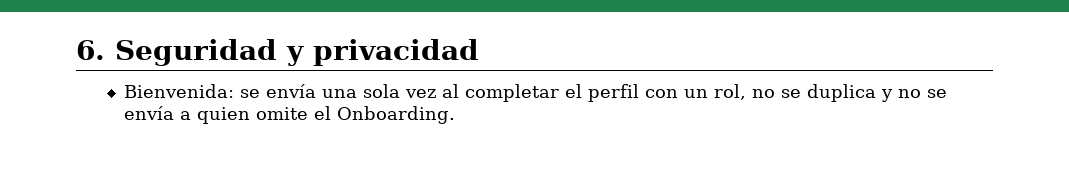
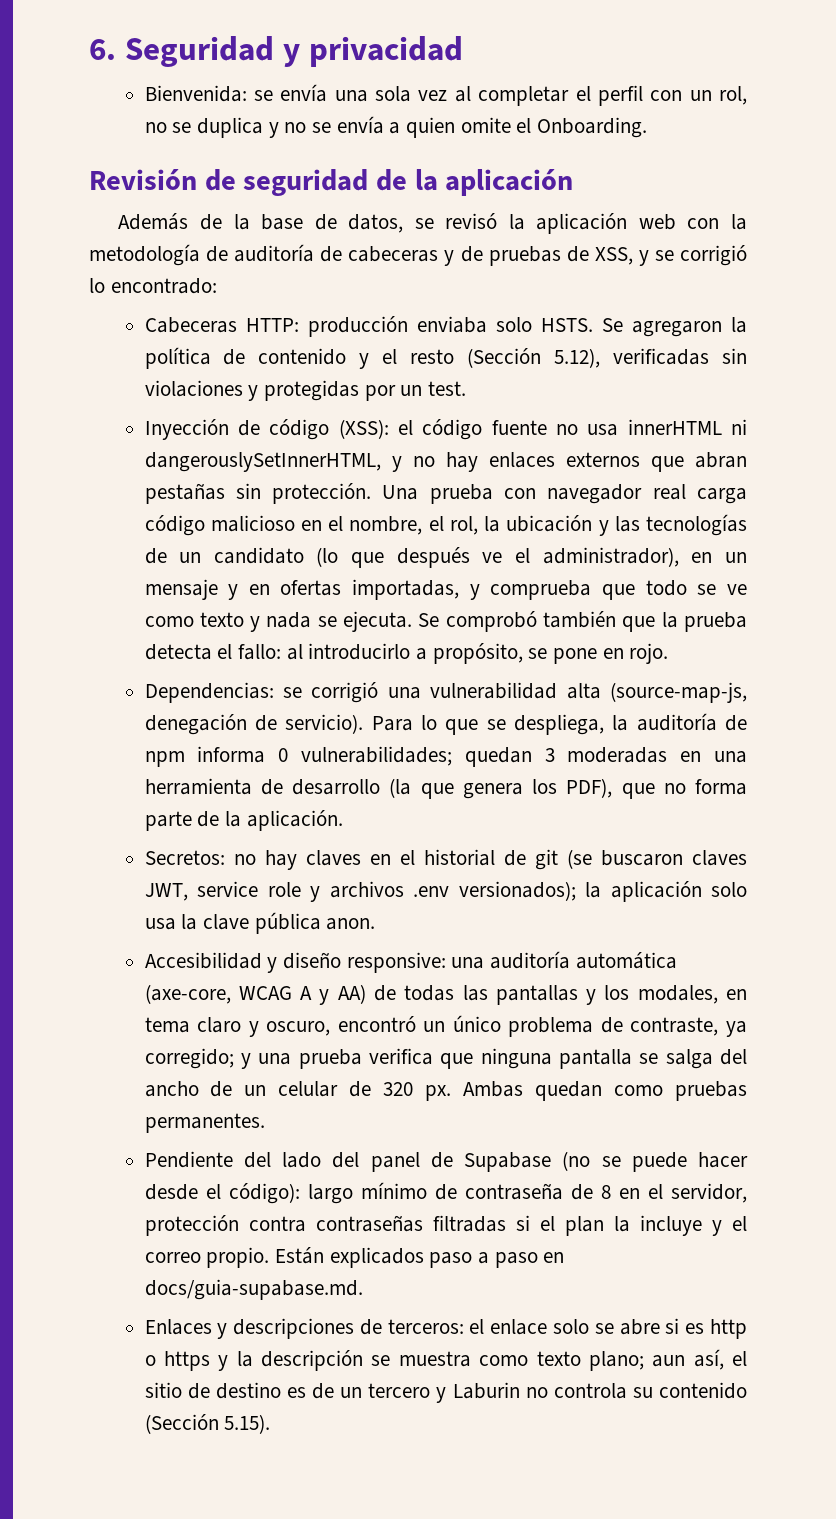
(455, 115) none -> [89,169,574,196] [118,213,748,234] [89,244,748,266] [89,278,217,294] [144,316,747,337] [144,347,747,369] [144,380,466,401] [144,419,747,440] [144,452,747,472] [144,483,747,504] [144,514,747,536] [144,547,748,568] [144,579,748,600] [144,611,747,632] [144,643,669,664] [144,682,748,703] [144,713,747,735] [144,746,747,767] [144,778,748,799] [144,810,343,831] [144,849,748,870] [144,881,747,902] [144,912,376,934] [144,951,677,973] [144,984,748,1005] [144,1015,747,1037] [144,1048,747,1069] [144,1081,747,1101] [144,1113,265,1133] [144,1151,749,1172] [144,1182,748,1204] [144,1215,747,1236] [144,1247,565,1268] [144,1279,363,1300] [144,1318,748,1339] [144,1349,748,1371] [144,1382,748,1403] [144,1414,271,1434] // Revisión de seguridad de la aplicación // Además de la base de datos, se revisó la aplicación web con la metodología de auditoría de cabeceras y de pruebas de XSS, y se corrigió lo encontrado: // Cabeceras HTTP: producción enviaba solo HSTS. Se agregaron la política de contenido y el resto (Sección 5.12), verificadas sin violaciones y protegidas por un test. // Inyección de código (XSS): el código fuente no usa innerHTML ni dangerouslySetInnerHTML, y no hay enlaces externos que abran pestañas sin protección. Una prueba con navegador real carga código malicioso en el nombre, el rol, la ubicación y las tecnologías de un candidato (lo que después ve el administrador), en un mensaje y en ofertas importadas, y comprueba que todo se ve como texto y nada se ejecuta. Se comprobó también que la prueba detecta el fallo: al introducirlo a propósito, se pone en rojo. // Dependencias: se corrigió una vulnerabilidad alta (source-map-js, denegación de servicio). Para lo que se despliega, la auditoría de npm informa 0 vulnerabilidades; quedan 3 moderadas en una herramienta de desarrollo (la que genera los PDF), que no forma parte de la aplicación. // Secretos: no hay claves en el historial de git (se buscaron claves JWT, service role y archivos .env versionados); la aplicación solo usa la clave pública anon. // Accesibilidad y diseño responsive: una auditoría automática (axe-core, WCAG A y AA) de todas las pantallas y los modales, en tema claro y oscuro, encontró un único problema de contraste, ya corregido; y una prueba verifica que ninguna pantalla se salga del ancho de un celular de 320 px. Ambas quedan como pruebas permanentes. // Pendiente del lado del panel de Supabase (no se puede hacer desde el código): largo mínimo de contraseña de 8 en el servidor, protección contra contraseñas filtradas si el plan la incluye y el correo propio. Están explicados paso a paso en docs/guia-supabase.md. // Enlaces y descripciones de terceros: el enlace solo se abre si es http o https y la descripción se muestra como texto plano; aun así, el sitio de destino es de un tercero y Laburin no controla su contenido (Sección 5.15).

